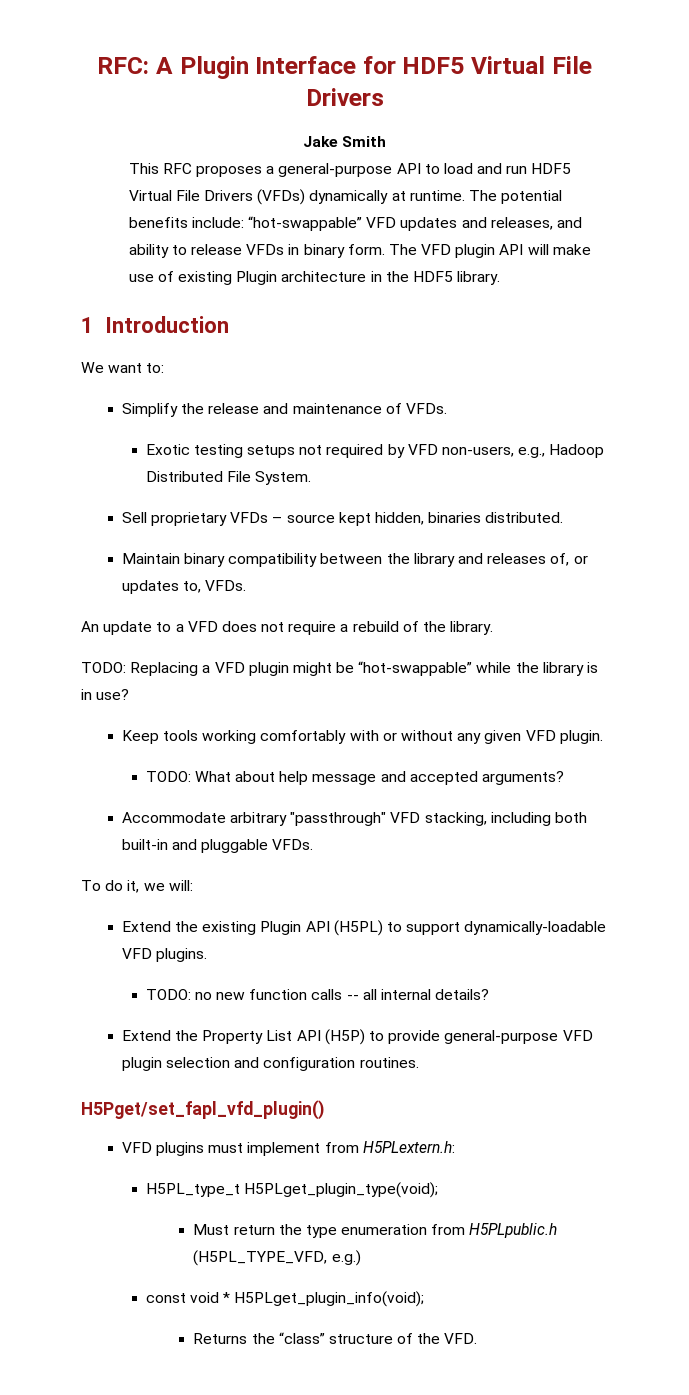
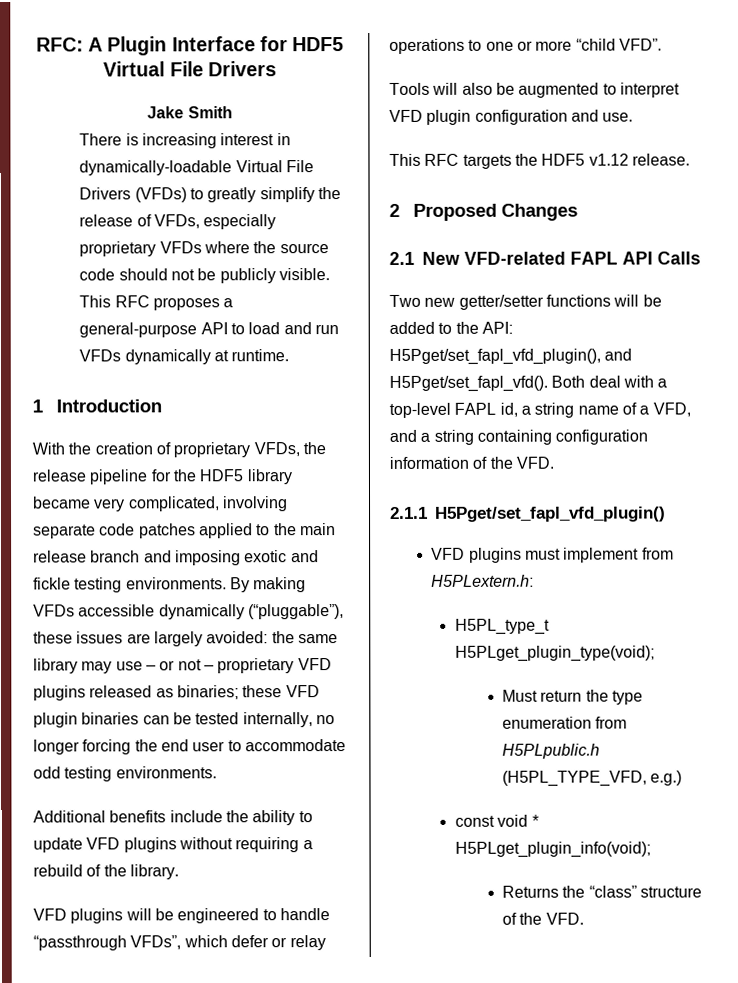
(387, 141) none -> [79,133,291,149] [79,160,314,176] [79,187,341,203] [79,214,277,230] [79,241,329,257] [79,268,330,284] There is increasing interest in dynamically-loadable Virtual File Drivers (VFDs) to greatly simplify the release of VFDs, especially proprietary VFDs where the source code should not be publicly visible.
[531,163,572,174] [128,189,563,205] [128,216,582,231] [128,244,591,258] [128,271,501,285] [81,316,229,333] [81,362,165,373] [121,403,447,417] [145,444,605,458] [145,471,312,485] [121,512,564,526] [121,553,588,567] [121,580,247,594] [81,621,337,635] HDF5 Virtual File Drivers (VFDs) dynamically at runtime. The potential benefits include: “hot-swappable” VFD updates and releases, and ability to release VFDs in binary form. The VFD plugin API will make use of existing Plugin architecture in the HDF5 library. // 1 Introduction // We want to: // Simplify the release and maintenance of VFDs. // Exotic testing setups not required by VFD non-users, e.g., Hadoop Distributed File System. // Sell proprietary VFDs – source kept hidden, binaries distributed. // Maintain binary compatibility between the library and releases of, or updates to, VFDs. // An update to a VFD does not require -> [79,349,290,365] [32,399,162,413] [32,442,326,458] [32,469,292,485] [33,496,288,512] [33,523,336,539] [33,550,319,566] [33,577,307,593] [33,604,344,620] [33,631,338,647] [33,658,332,674] [33,685,320,701] [33,712,335,728] [33,739,346,755] [33,766,217,782] [33,810,313,826] [33,837,300,853] VFDs dynamically at runtime. // 1 Introduction // With the creation of proprietary VFDs, the release pipeline for the HDF5 library became very complicated, involving separate code patches applied to the main release branch and imposing exotic and fickle testing environments. By making VFDs accessible dynamically (“pluggable”), these issues are largely avoided: the same library may use – or not – proprietary VFD plugins released as binaries; these VFD plugin binaries can be tested internally, no longer forcing the end user to accommodate odd testing environments. // Additional benefits include the ability to update VFD plugins without requiring
[81,661,599,676] [81,689,130,700] [121,730,603,744] [145,771,564,785] [121,812,587,826] [121,839,314,853] [81,880,193,893] [121,920,607,936] [121,948,208,962] [145,989,490,1000] [121,1029,593,1045] [121,1057,419,1071] TODO: Replacing a VFD plugin might be “hot-swappable” while the library is in use? // Keep tools working comfortably with or without any given VFD plugin. // TODO: What about help message and accepted arguments? // Accommodate arbitrary "passthrough" VFD stacking, including both built-in and pluggable VFDs. // To do it, we will: // Extend the existing Plugin API (H5PL) to support dynamically-loadable VFD plugins. // TODO: no new function calls -- all internal details? // Extend the Property List API (H5P) to provide general-purpose VFD plugin selection and configuration routines. // -> [33,908,330,924] [33,935,326,951] [389,38,662,54] [389,82,680,98] [389,109,634,125] [389,153,690,169] [389,203,578,221] [389,251,701,265] [389,294,662,310] [389,321,513,334] [389,348,633,365] [389,375,668,392] [389,402,691,418] [389,429,649,445] [389,456,554,469] [390,506,428,519] VFD plugins will be engineered to handle “passthrough VFDs”, which defer or relay operations to one or more “child VFD”. // Tools will also be augmented to interpret VFD plugin configuration and use. // This RFC targets the HDF5 v1.12 release. // 2 Proposed Changes // 2.1 New VFD-related FAPL API Calls // Two new getter/setter functions will be added to the API: H5Pget/set_fapl_vfd_plugin(), and H5Pget/set_fapl_vfd(). Both deal with a top-level FAPL id, a string name of a VFD, and a string containing configuration information of the VFD. // 2.1.1

